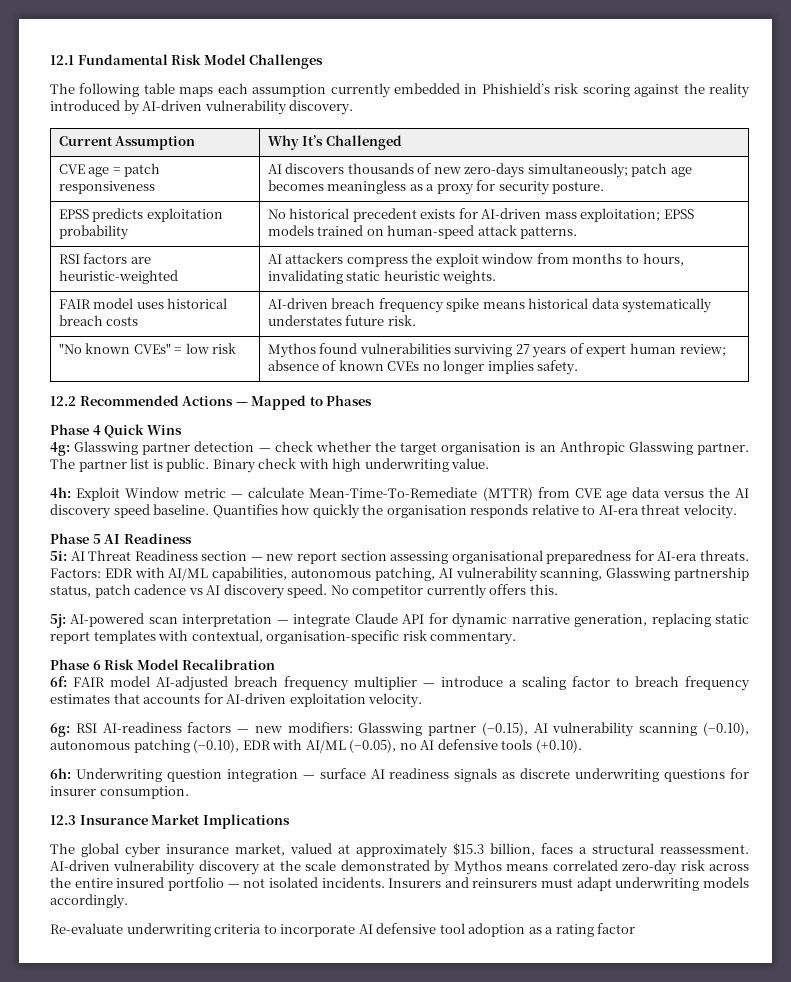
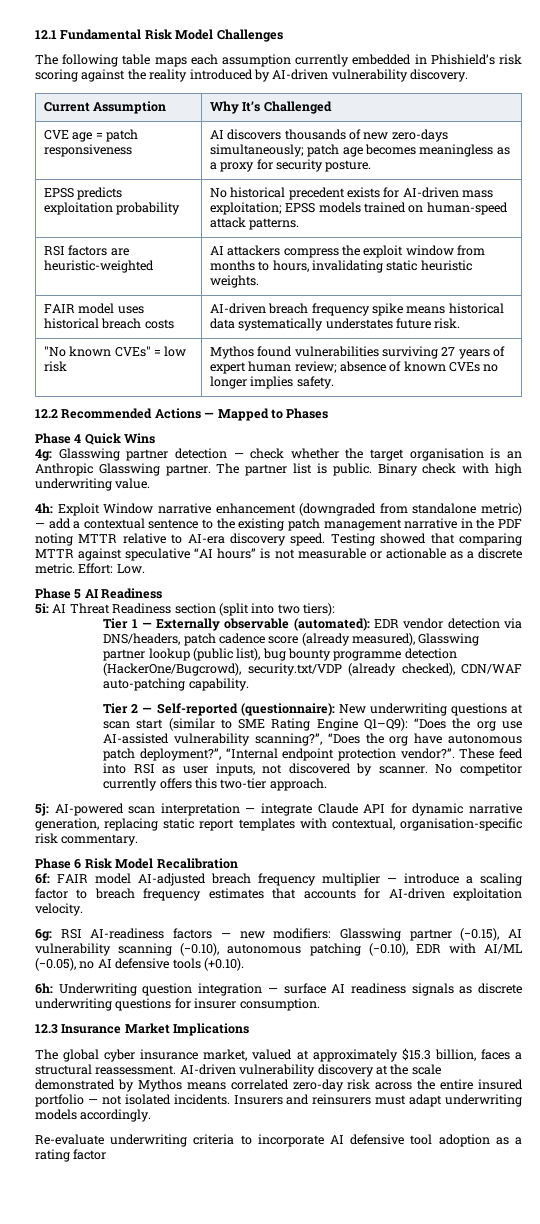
[184,487,749,501] [50,504,737,519] metric — calculate Mean-Time-To-Remediate (MTTR) from CVE age data versus the AI discovery speed baseline. Quantifies how quickly the organisation responds relative to AI-era threat velocity. -> [157,503,522,516] [35,518,523,531] [35,533,522,546] [35,548,522,561] [35,563,145,574] narrative enhancement (downgraded from standalone metric) — add a contextual sentence to the existing patch management narrative in the PDF noting MTTR relative to AI-era discovery speed. Testing showed that comparing MTTR against speculative “AI hours” is not measurable or actionable as a discrete metric. Effort: Low.
[250,550,749,564] [50,567,749,582] [50,584,328,599] — new report section assessing organisational preparedness for AI-era threats. Factors: EDR with AI/ML capabilities, autonomous patching, AI vulnerability scanning, Glasswing partnership status, patch cadence vs AI discovery speed. -> [218,603,335,616] [103,618,523,631] [103,633,480,646] [103,648,457,661] [103,663,522,676] [103,678,249,691] [103,703,523,716] [103,718,523,731] [103,733,522,746] [103,748,523,761] [103,763,428,776] (split into two tiers): // Tier 1 — Externally observable (automated): EDR vendor detection via DNS/headers, patch cadence score (already measured), Glasswing partner lookup (public list), bug bounty programme detection (HackerOne/Bugcrowd), security.txt/VDP (already checked), CDN/WAF auto-patching capability. // Tier 2 — Self-reported (questionnaire): New underwriting questions at scan start (similar to SME Rating Engine Q1–Q9): “Does the org use AI-assisted vulnerability scanning?”, “Does the org have autonomous patch deployment?”, “Internal endpoint protection vendor?”. These feed into RSI as user inputs, not discovered by scanner.
[529,584,558,595] this. -> [194,778,327,791] this two-tier approach.

